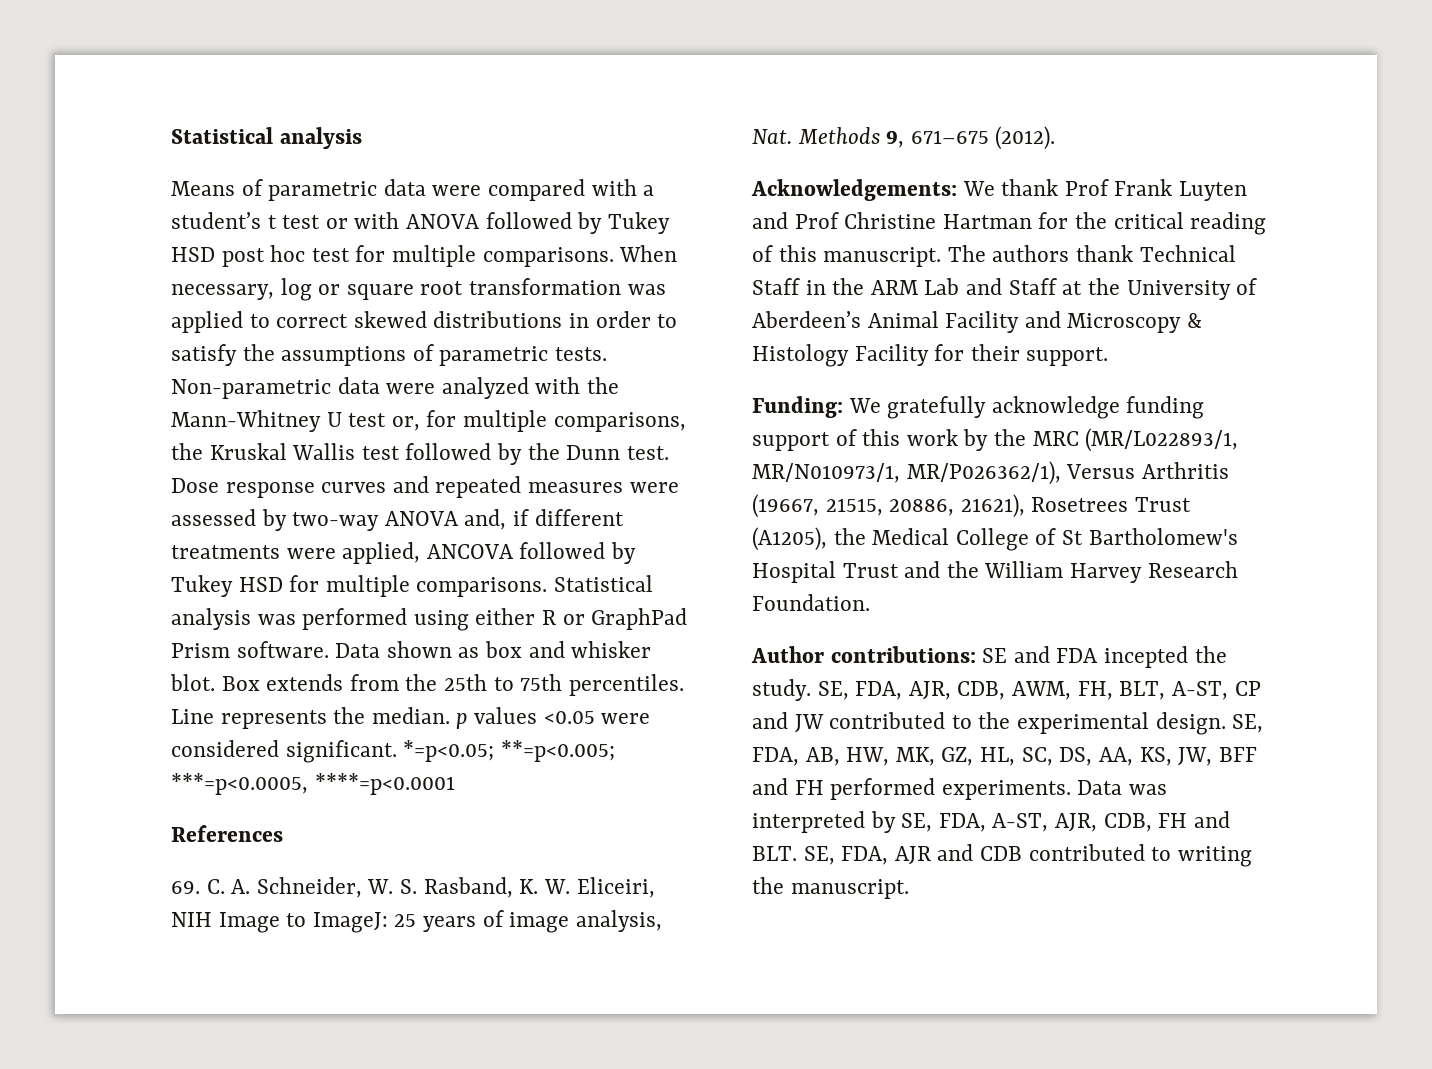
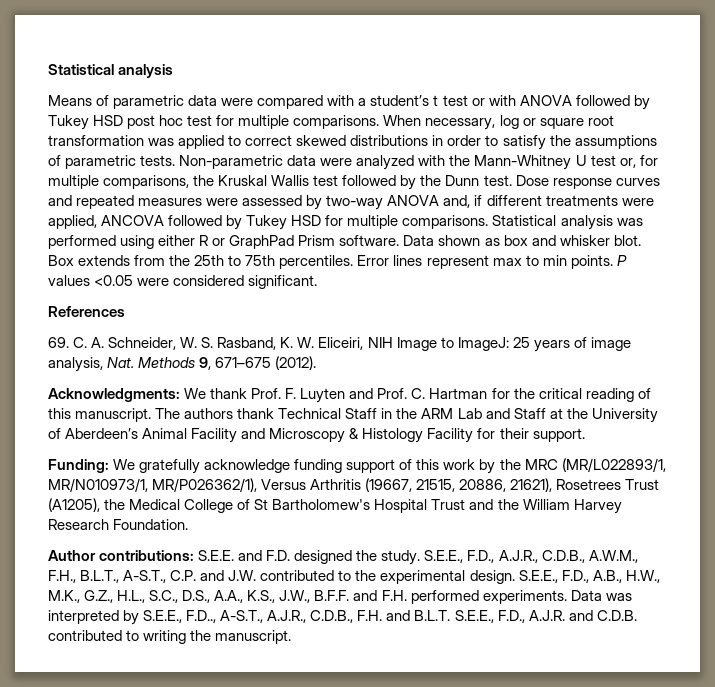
[171,707,468,729] Line represents the median. p -> [357,255,627,269] Error lines represent max to min points. P
[403,740,615,762] [171,773,455,795] *=p<0.05; **=p<0.005; ***=p<0.0005, ****=p<0.0001 -> (318, 282) none
[751,179,957,201] Acknowledgements: -> [48,388,180,402] Acknowledgments:
[1064,179,1248,201] [752,212,937,229] Prof Frank Luyten and Prof Christine -> [251,388,426,403] Prof. F. Luyten and Prof. C.
[982,646,1227,668] [752,679,1261,701] [752,712,824,733] SE and FDA incepted the study. SE, FDA, AJR, CDB, AWM, FH, BLT, A-ST, CP and JW -> [198,550,638,565] [48,570,257,583] S.E.E. and F.D. designed the study. S.E.E., F.D., A.J.R., C.D.B., A.W.M., F.H., B.L.T., A-S.T., C.P. and J.W.
[1232,714,1264,733] [752,747,1257,766] [752,778,824,795] SE, FDA, AB, HW, MK, GZ, HL, SC, DS, AA, KS, JW, BFF and FH -> [518,570,660,583] [48,590,407,603] S.E.E., F.D., A.B., H.W., M.K., G.Z., H.L., S.C., D.S., A.A., K.S., J.W., B.F.F. and F.H.
[901,811,1230,832] [752,844,1023,865] SE, FDA, A-ST, AJR, CDB, FH and BLT. SE, FDA, AJR and CDB -> [143,610,637,623] S.E.E., F.D.., A-S.T., A.J.R., C.D.B., F.H. and B.L.T. S.E.E., F.D., A.J.R. and C.D.B.

